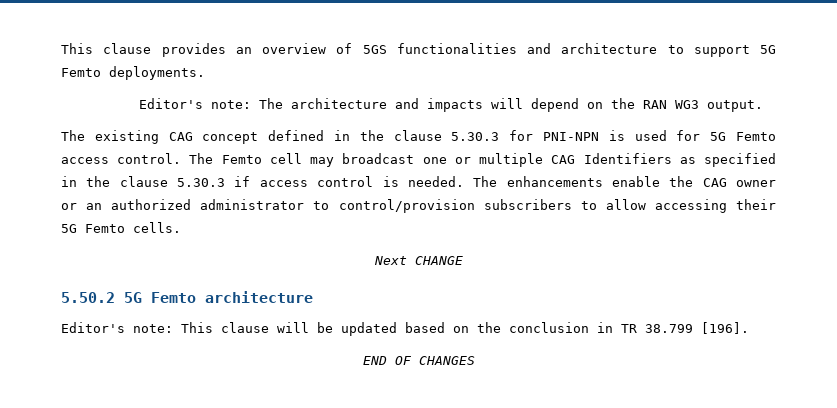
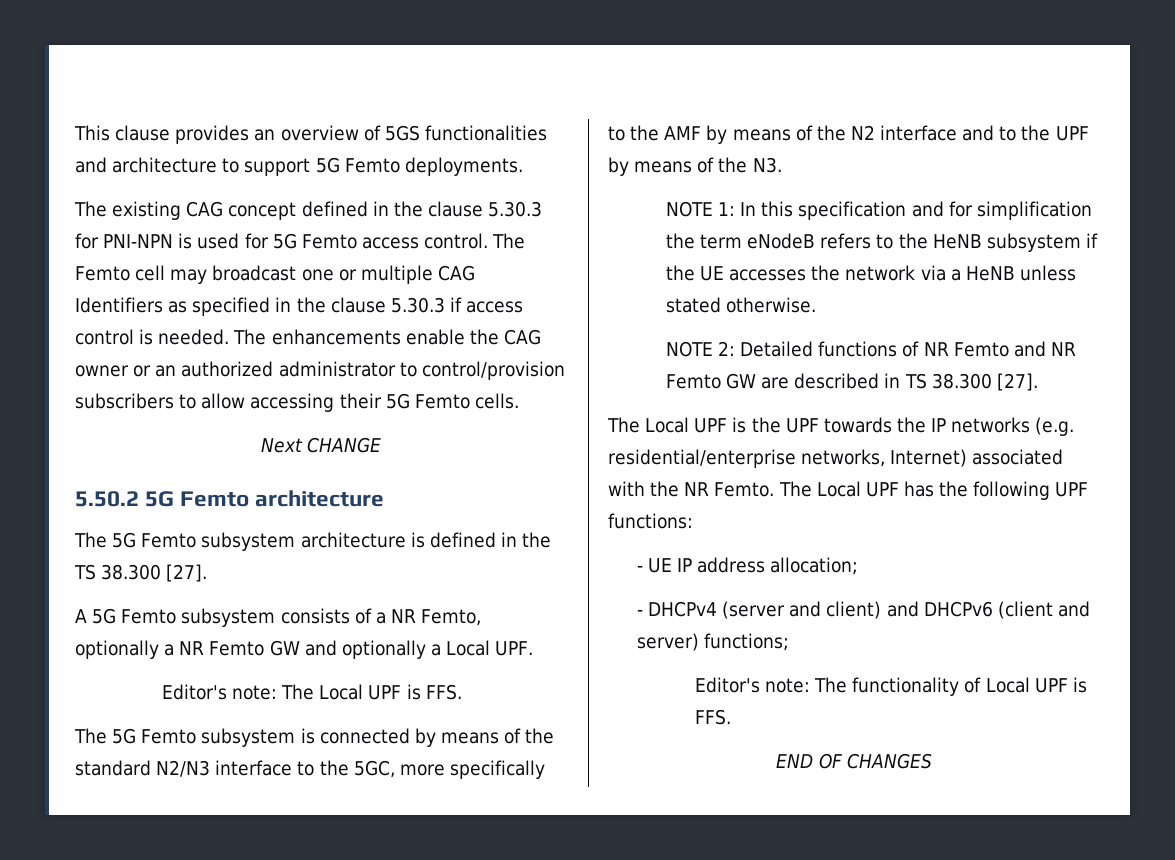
[138,98,763,112] // Editor's note: The architecture and impacts will depend on the RAN WG3 output. -> (523, 166) none
[61,322,749,336] Editor's note: This clause will be updated based on the conclusion in TR 38.799 [196]. -> [74,532,552,551] [74,564,208,582] [75,608,482,627] [75,640,534,659] [161,684,462,700] [74,728,555,747] [75,760,545,779] [608,125,1089,144] [608,157,782,176] [665,201,1092,220] [665,233,1098,252] [665,265,1076,281] [665,297,817,313] [665,341,1076,357] [665,373,1038,391] [607,417,1075,436] [608,449,1064,468] [608,481,1089,500] [608,513,693,529] [636,557,859,575] [636,601,1090,619] [636,633,790,651] [694,677,1087,696] [694,709,731,725] The 5G Femto subsystem architecture is defined in the TS 38.300 [27]. // A 5G Femto subsystem consists of a NR Femto, optionally a NR Femto GW and optionally a Local UPF. // Editor's note: The Local UPF is FFS. // The 5G Femto subsystem is connected by means of the standard N2/N3 interface to the 5GC, more specifically to the AMF by means of the N2 interface and to the UPF by means of the N3. // NOTE 1: In this specification and for simplification the term eNodeB refers to the HeNB subsystem if the UE accesses the network via a HeNB unless stated otherwise. // NOTE 2: Detailed functions of NR Femto and NR Femto GW are described in TS 38.300 [27]. // The Local UPF is the UPF towards the IP networks (e.g. residential/enterprise networks, Internet) associated with the NR Femto. The Local UPF has the following UPF functions: // - UE IP address allocation; // - DHCPv4 (server and client) and DHCPv6 (client and server) functions; // Editor's note: The functionality of Local UPF is FFS.

